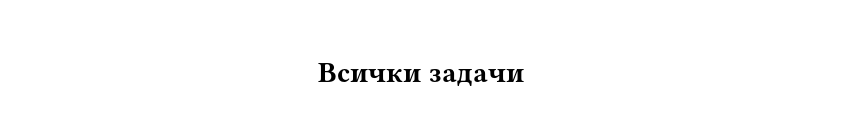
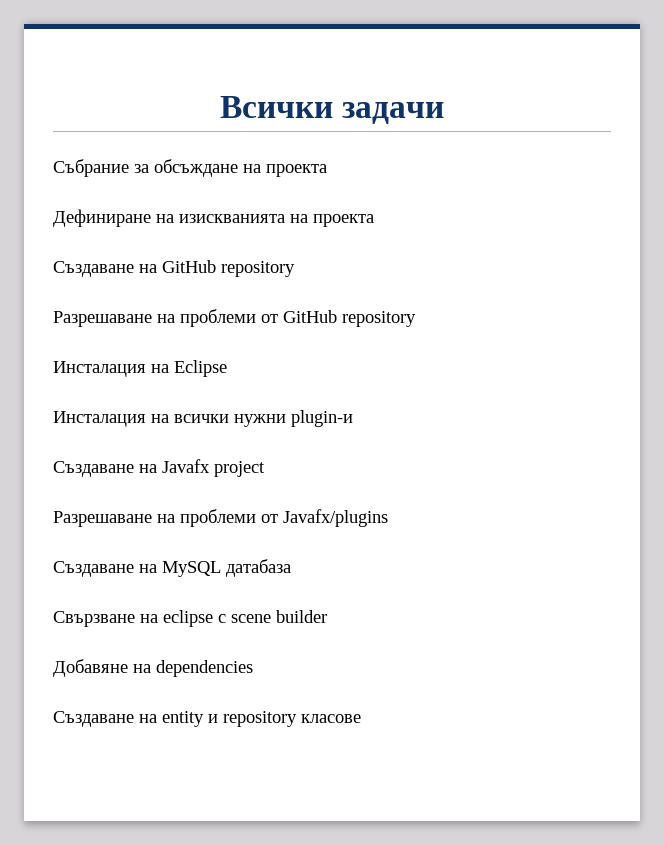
(524, 77) none -> [53,159,327,177] [53,209,374,227] [53,260,295,277] [53,309,416,327] [53,360,227,377] [53,410,353,427] [53,459,265,477] [53,509,388,527] [53,559,291,577] [53,610,327,627] [53,659,253,677] [53,711,361,727] // Събрание за обсъждане на проекта // Дефиниране на изискванията на проекта // Създаване на GitHub repository // Разрешаване на проблеми от GitHub repository // Инсталация на Eclipse // Инсталация на всички нужни plugin-и // Създаване на Javafx project // Разрешаване на проблеми от Javafx/plugins // Създаване на MySQL датабаза // Свързване на eclipse с scene builder // Добавяне на dependencies // Създаване на entity и repository класове

